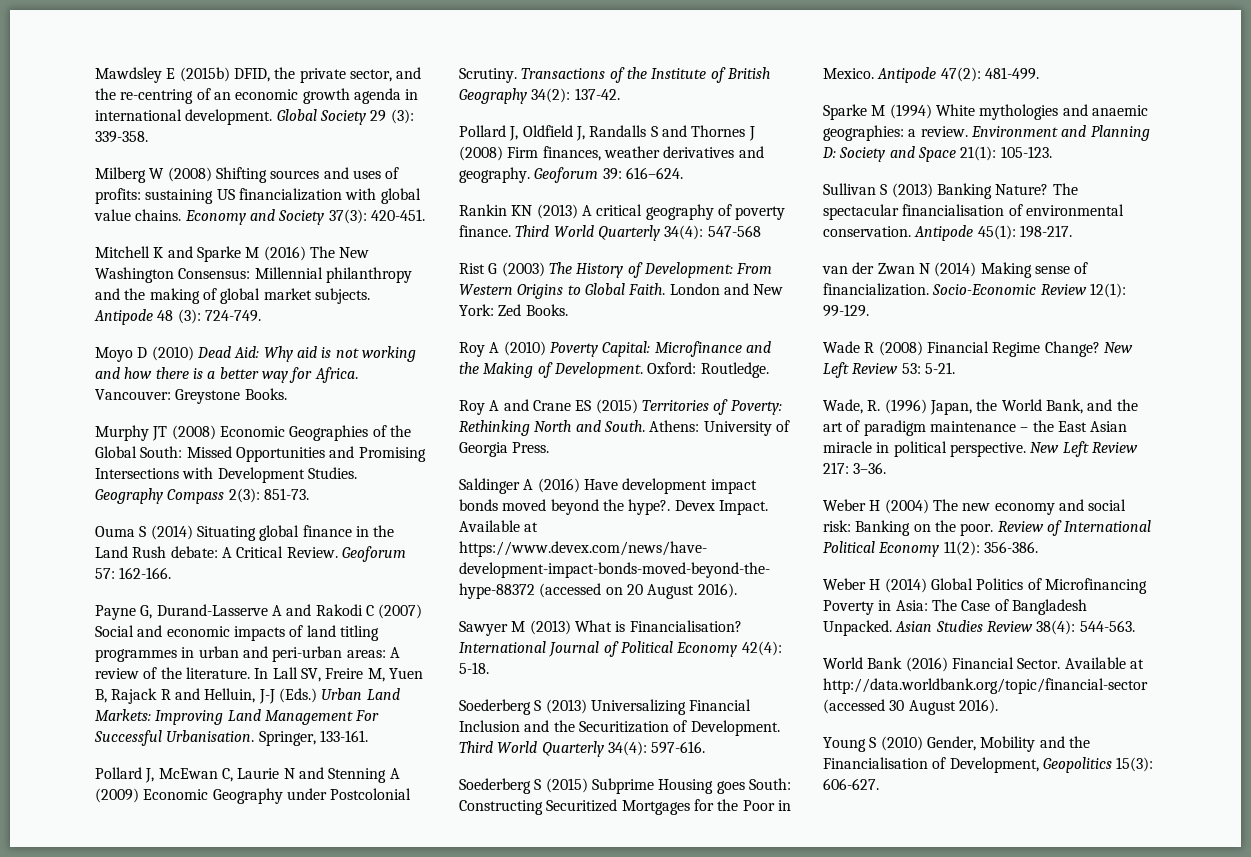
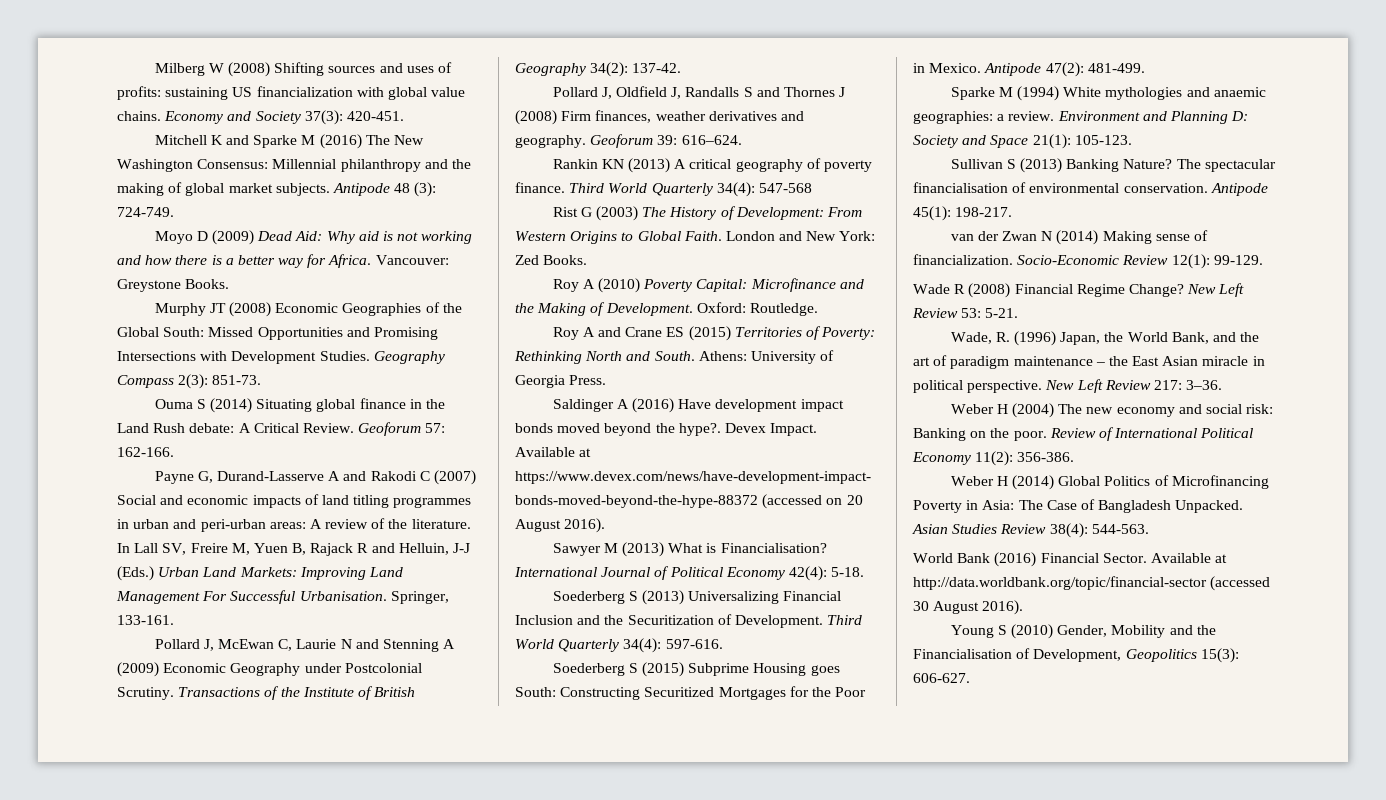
[95,67,422,83] [95,88,419,104] [95,109,414,125] [95,131,148,143] Mawdsley E (2015b) DFID, the private sector, and the re-centring of an economic growth agenda in international development. Global Society 29 (3): 339-358. // -> (154, 69) none
[151,346,194,361] (2010) -> [212,230,255,245] (2009)

